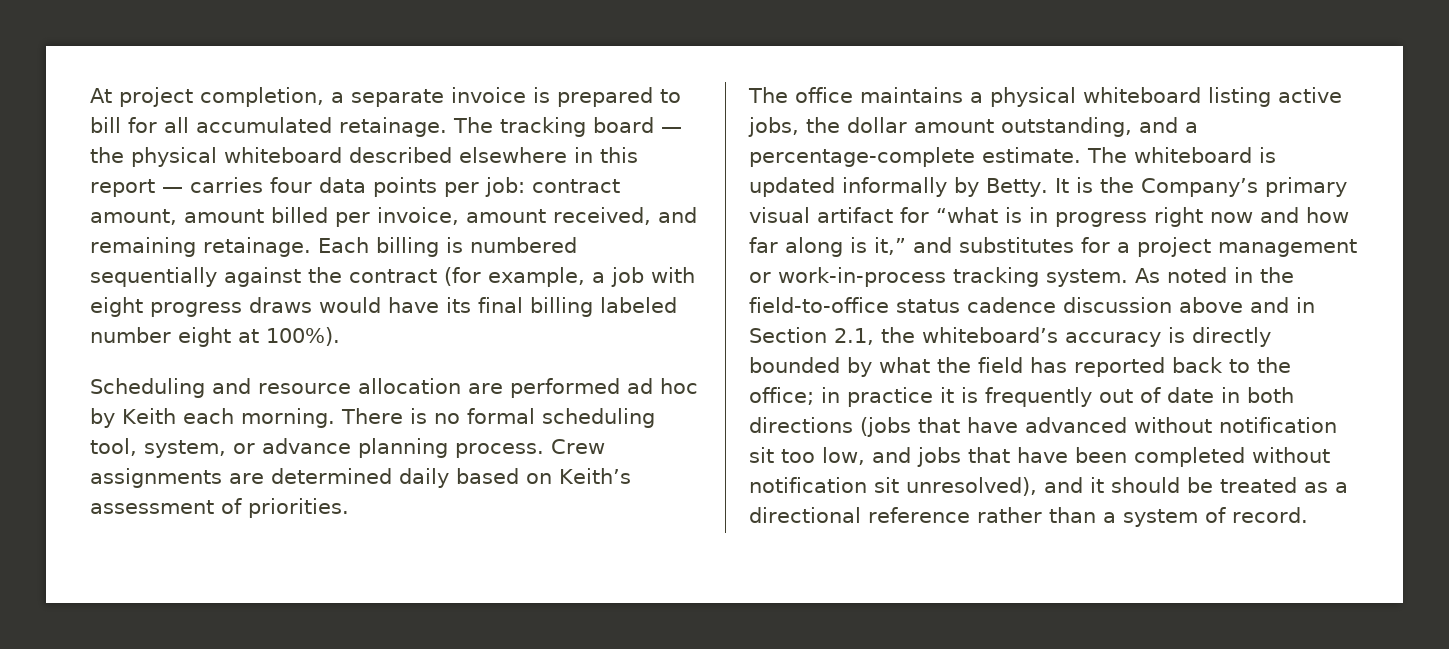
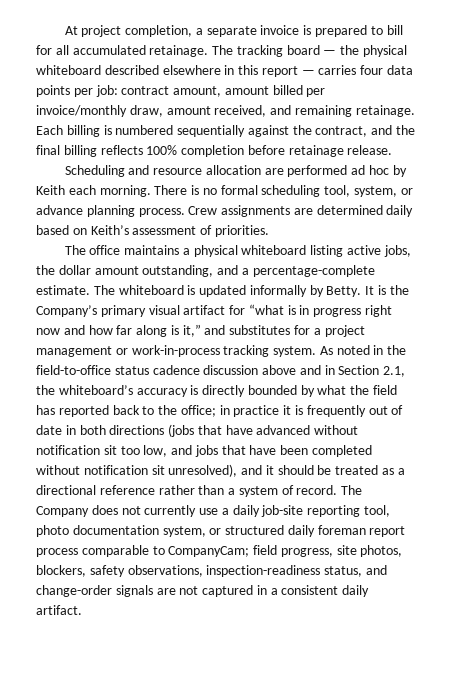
[377,207,459,225] invoice, -> [36,105,163,117] invoice/monthly draw,
[349,267,695,287] [90,297,677,317] [90,327,340,347] contract (for example, a job with eight progress draws would have its final billing labeled number eight at 100%). -> [315,125,416,137] [36,145,393,157] contract, and the final billing reflects 100% completion before retainage release.
(1308, 515) none -> [341,485,363,495] [36,505,391,517] [36,525,406,537] [36,545,403,557] [36,565,387,577] [36,585,370,597] [36,605,82,615] The Company does not currently use a daily job-site reporting tool, photo documentation system, or structured daily foreman report process comparable to CompanyCam; field progress, site photos, blockers, safety observations, inspection-readiness status, and change-order signals are not captured in a consistent daily artifact.

